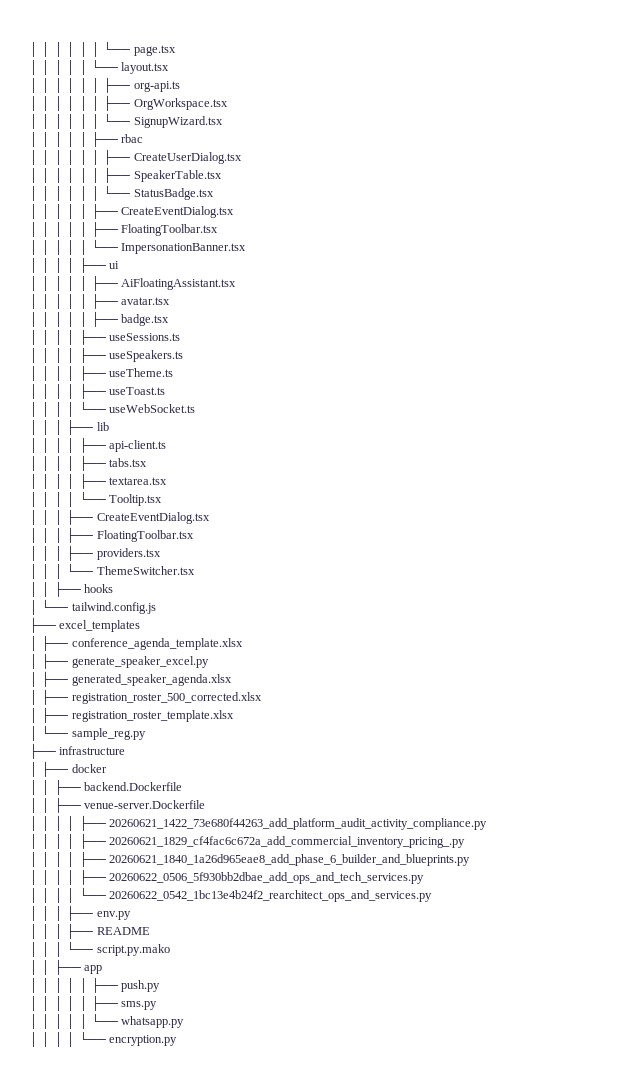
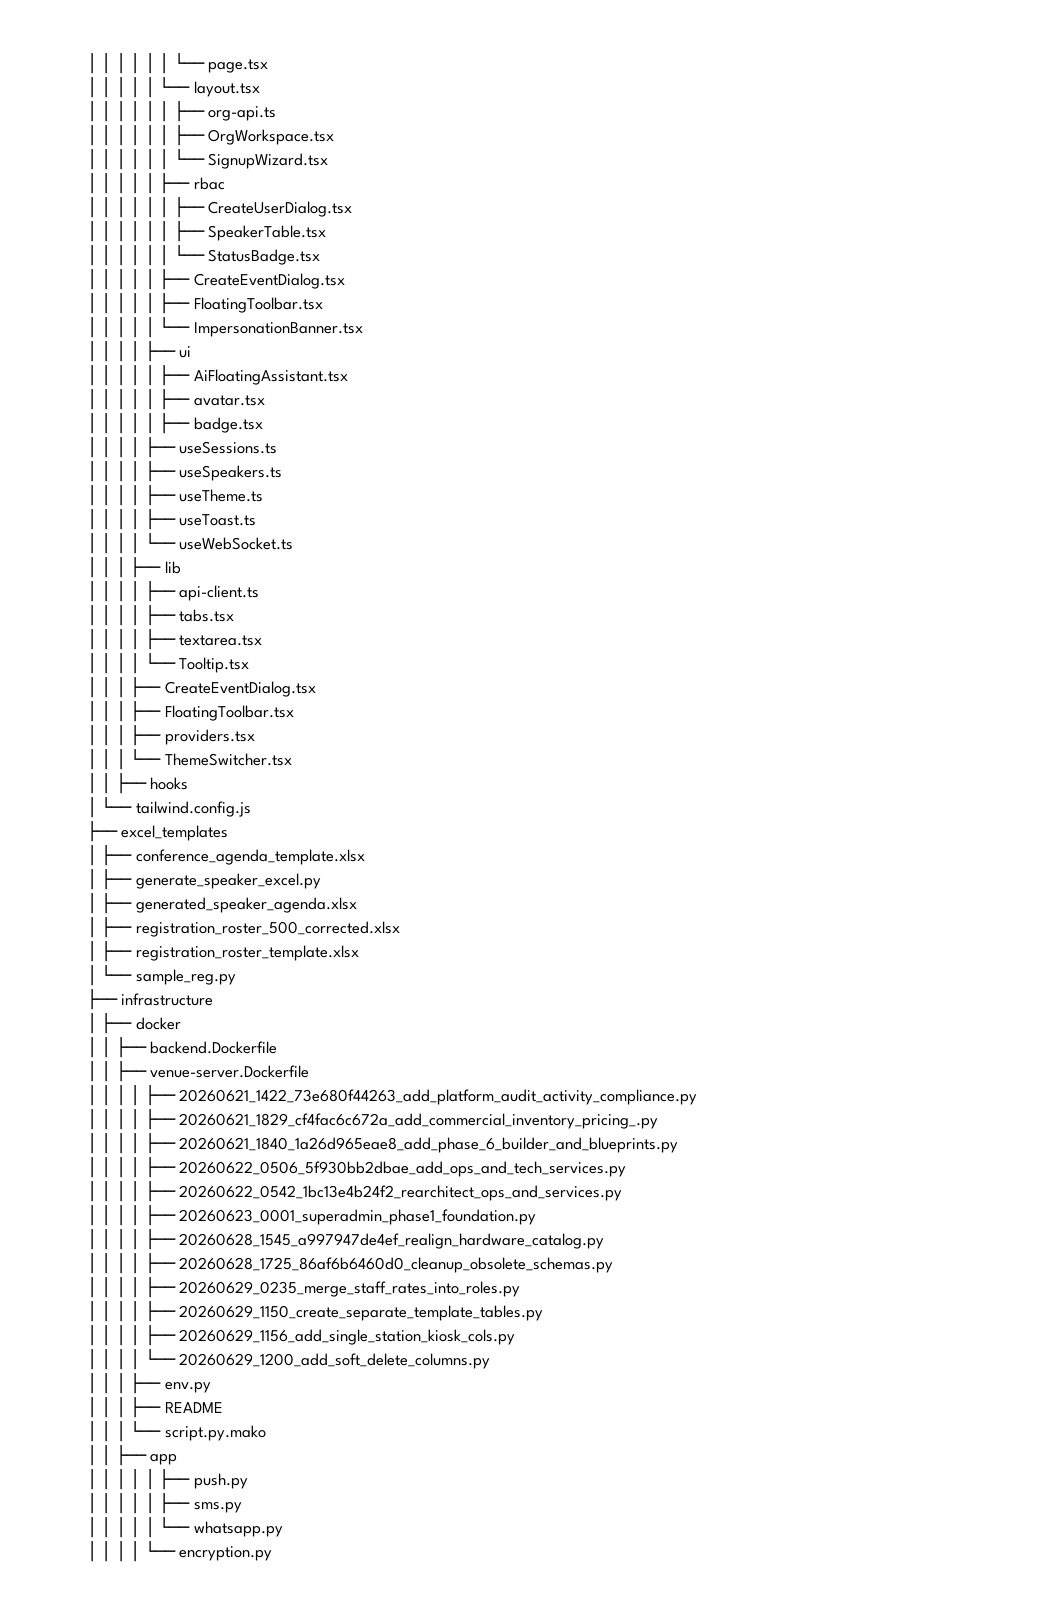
[29,887,432,903] // │ │ │ │ └── 20260622_0542_1bc13e4b24f2_rearchitect_ops_and_services.py -> [87,1181,623,1202] [87,1205,537,1226] [87,1229,605,1250] [87,1253,614,1274] [87,1277,521,1298] [87,1301,544,1322] [87,1325,516,1346] [87,1349,491,1370] // │ │ │ │ ├── 20260622_0542_1bc13e4b24f2_rearchitect_ops_and_services.py // │ │ │ │ ├── 20260623_0001_superadmin_phase1_foundation.py // │ │ │ │ ├── 20260628_1545_a997947de4ef_realign_hardware_catalog.py // │ │ │ │ ├── 20260628_1725_86af6b6460d0_cleanup_obsolete_schemas.py // │ │ │ │ ├── 20260629_0235_merge_staff_rates_into_roles.py // │ │ │ │ ├── 20260629_1150_create_separate_template_tables.py // │ │ │ │ ├── 20260629_1156_add_single_station_kiosk_cols.py // │ │ │ │ └── 20260629_1200_add_soft_delete_columns.py

